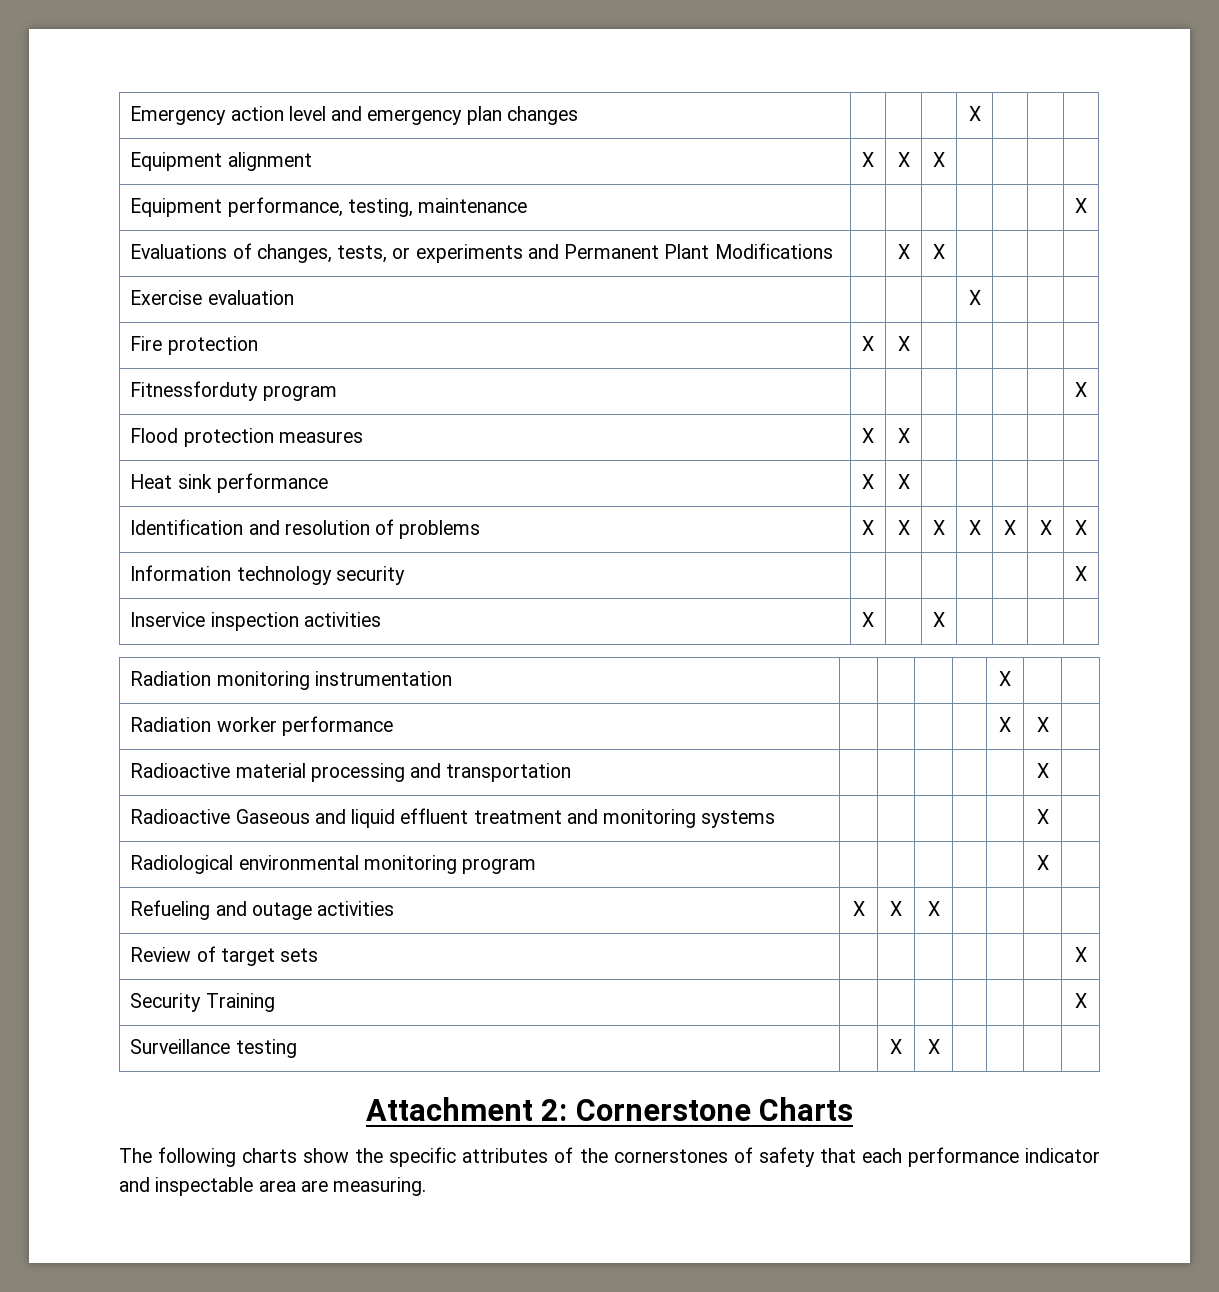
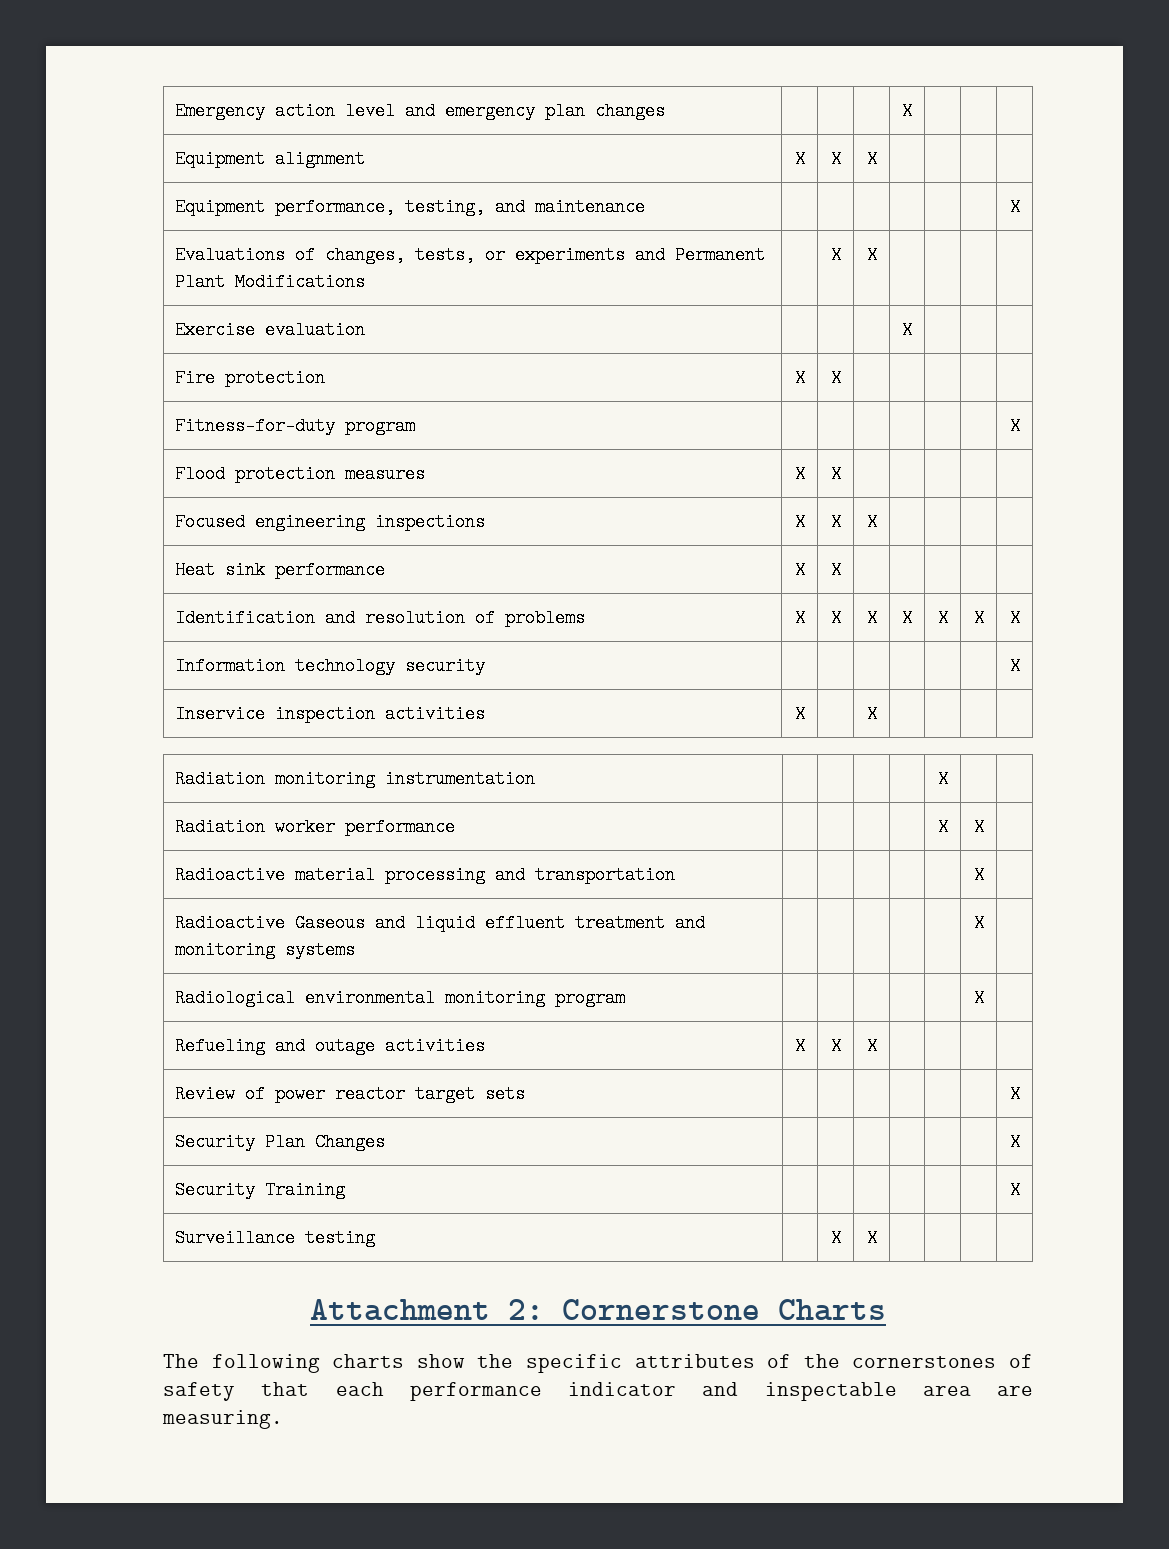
(413, 207) none -> [495,198,526,216] and
[130,381,259,401] Fitnessforduty -> [175,417,336,435] Fitness-for-duty
(910, 435) none -> [175,513,486,531] [794,513,805,531] [830,513,841,531] [866,513,877,531] // Focused engineering inspections | X | X | X | | | |
(216, 954) none -> [275,1085,406,1103] power reactor
(1087, 954) none -> [175,1133,386,1151] [1009,1133,1020,1151] // Security Plan Changes | | | | | | | X

